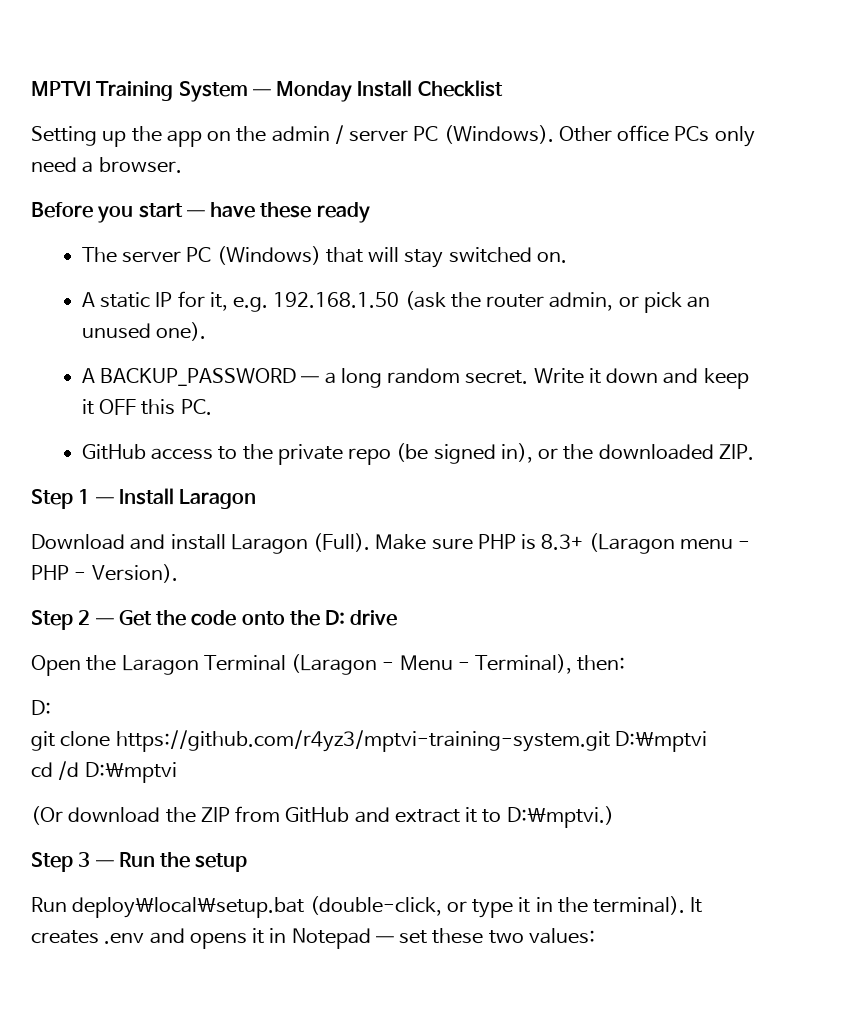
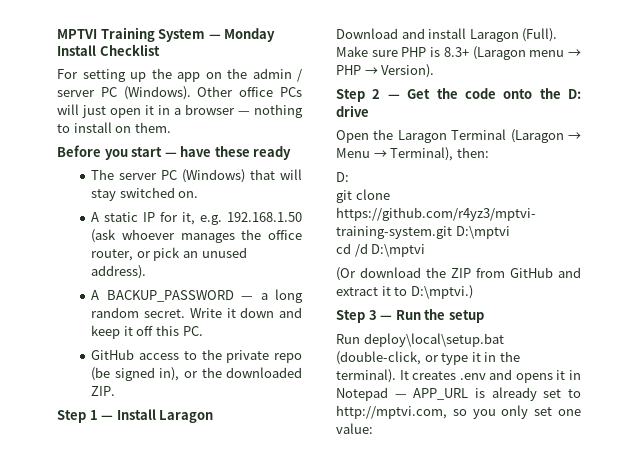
[31,126,97,146] Setting -> [57,69,126,82] For setting
[714,126,755,147] [31,157,182,173] only need a browser. -> [57,104,303,118] [57,122,171,133] will just open it in a browser — nothing to install on them.
[450,292,614,311] the router admin, -> [122,229,302,243] [91,249,134,261] whoever manages the office router,
[155,322,206,341] one). -> [91,265,147,279] address).
[98,399,136,415] OFF -> [136,326,154,336] off
[738,541,751,549] [31,565,87,580] - PHP - -> [568,49,581,57] [336,65,378,75] → PHP →
[382,655,470,671] - Menu - -> [568,132,581,140] [336,148,387,158] → Menu →
[399,928,595,944] set these two values: -> [413,387,581,401] [336,405,581,419] [336,423,373,434] APP_URL is already set to http://mptvi.com, so you only set one value:

